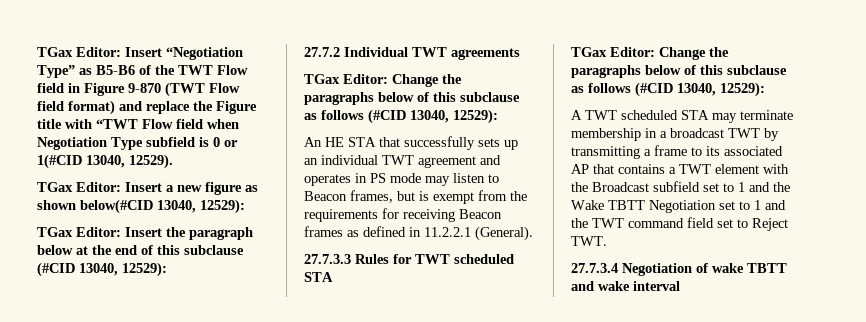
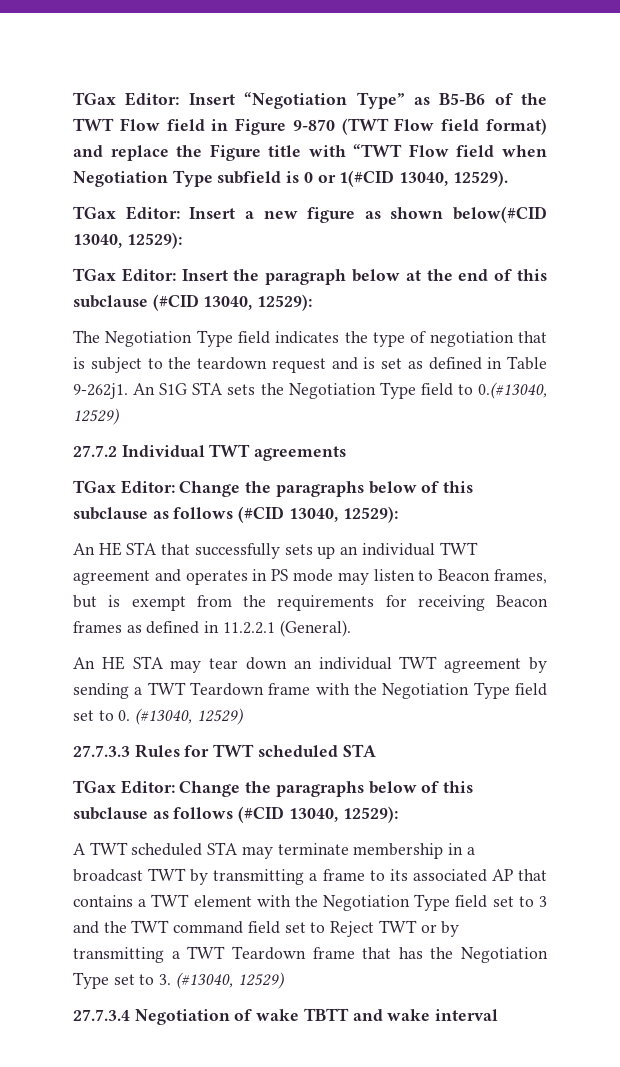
(167, 269) none -> [73,330,547,347] [73,356,547,373] [73,382,547,399] [73,408,119,425] // The Negotiation Type field indicates the type of negotiation that is subject to the teardown request and is set as defined in Table 9-262j1. An S1G STA sets the Negotiation Type field to 0.(#13040, 12529)
(533, 233) none -> [73,656,547,673] [73,682,547,699] [73,708,243,725] // An HE STA may tear down an individual TWT agreement by sending a TWT Teardown frame with the Negotiation Type field set to 0. (#13040, 12529)
[592,181,790,192] [571,200,761,213] Broadcast subfield set to 1 and the Wake TBTT Negotiation set to 1 -> [323,894,547,911] Negotiation Type field set to 3
[571,236,607,246] TWT. -> [378,920,460,937] [73,946,548,963] [73,972,284,989] TWT or by transmitting a TWT Teardown frame that has the Negotiation Type set to 3. (#13040, 12529)

